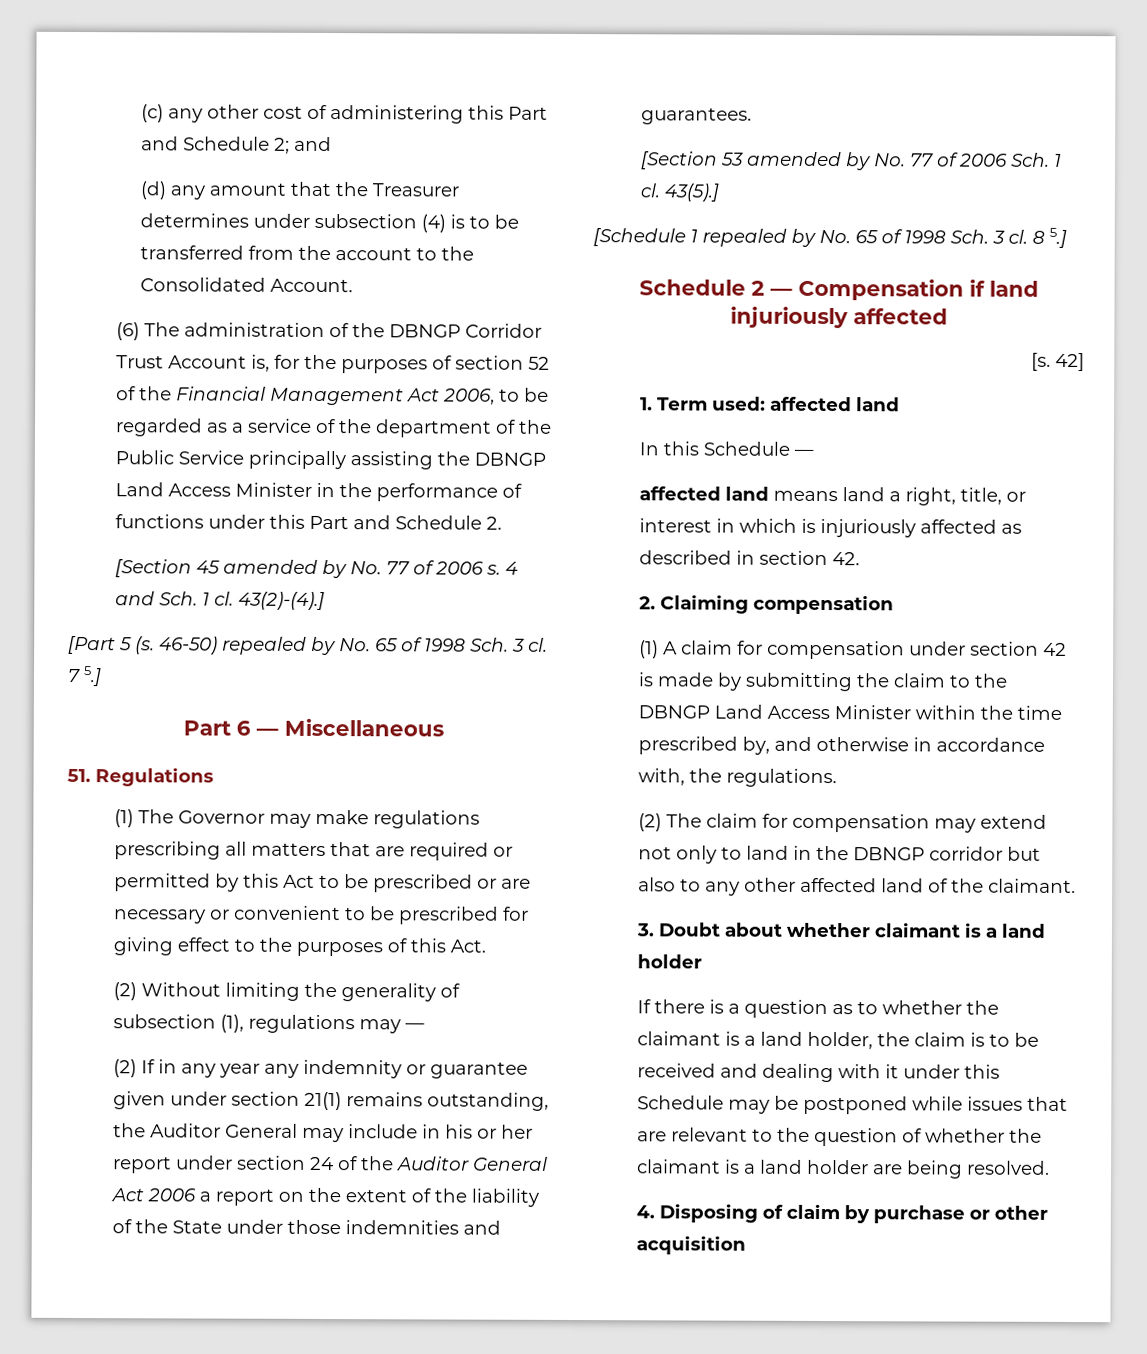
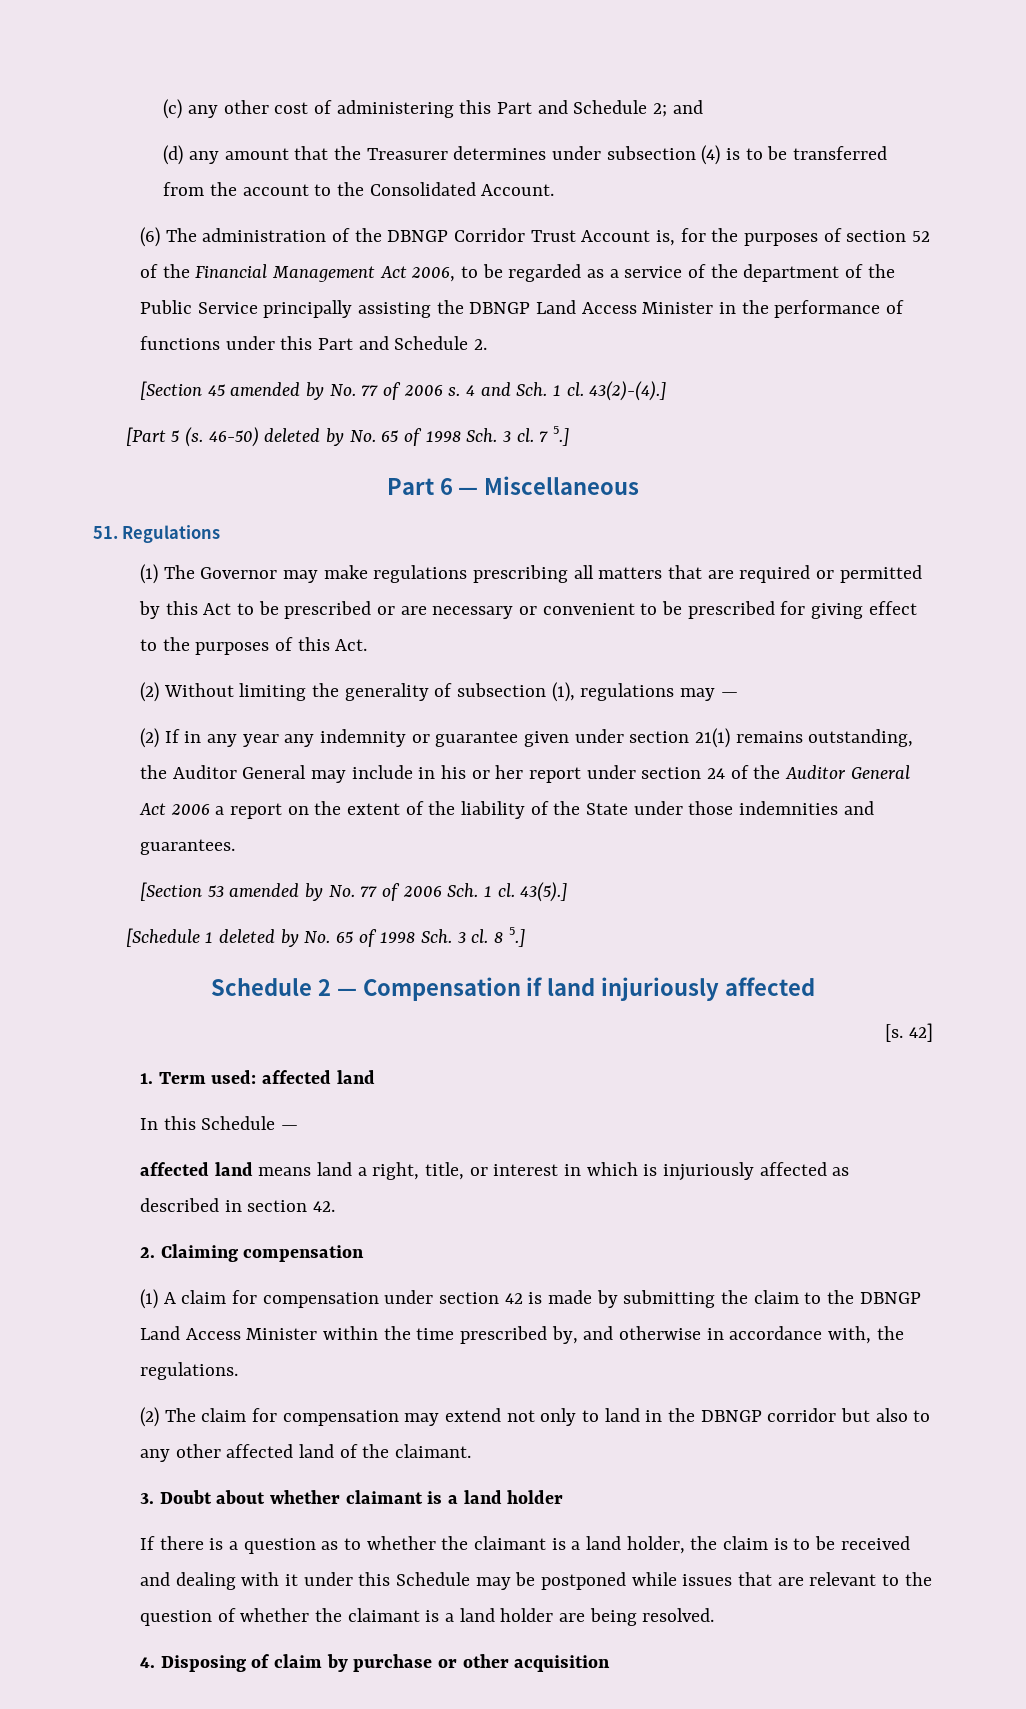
[222,636,307,655] repealed -> [264,428,321,442] deleted
[702,228,787,247] repealed -> [219,929,276,943] deleted

